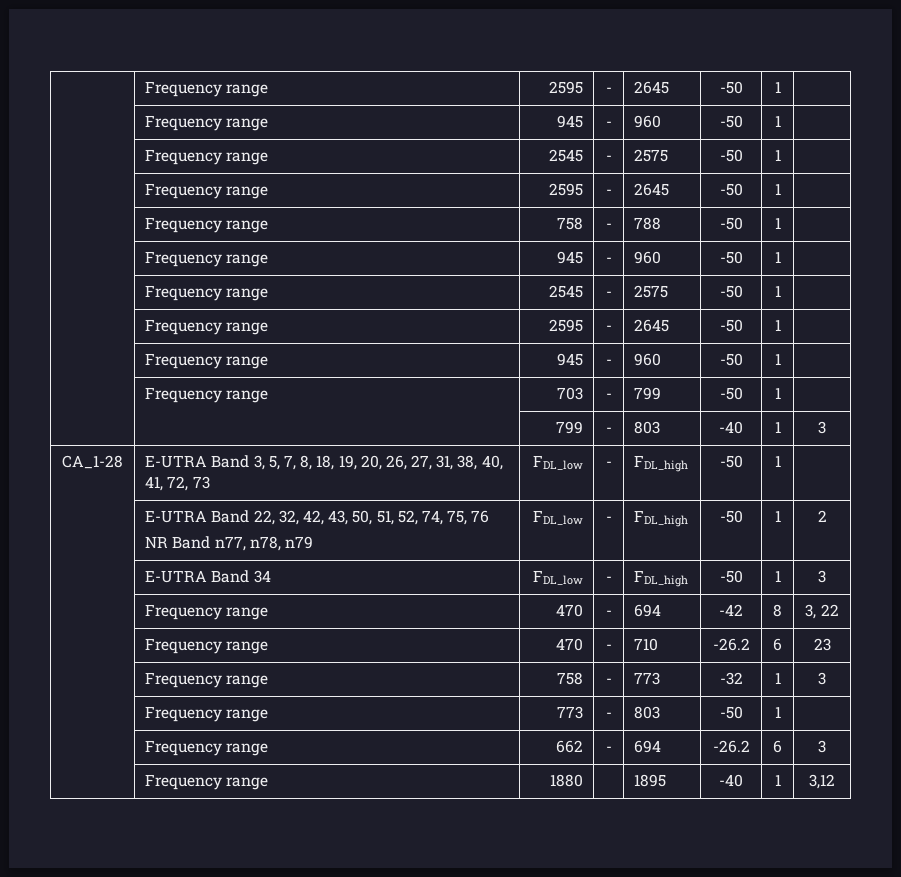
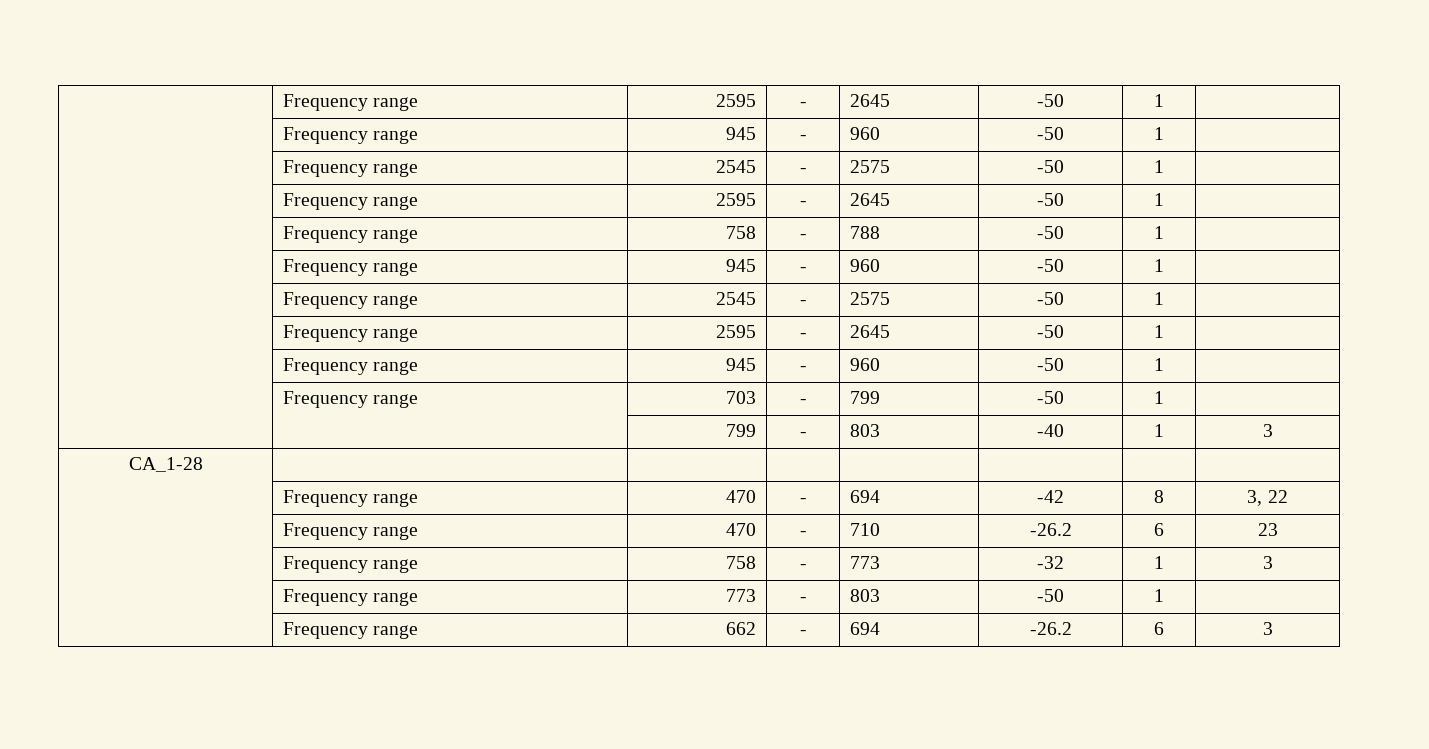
[145,455,503,470] [145,476,210,491] [532,455,583,470] [605,461,612,467] [634,455,689,472] [719,455,743,468] [774,455,781,467] [145,510,490,525] [145,536,313,551] [532,510,583,525] [605,516,612,522] [634,510,689,527] [719,510,743,523] [774,510,781,522] [817,510,827,522] [145,570,271,583] [532,570,583,585] [605,576,612,582] [634,570,689,587] [719,570,743,583] [774,570,781,582] [818,570,826,583] E-UTRA Band 3, 5, 7, 8, 18, 19, 20, 26, 27, 31, 38, 40, 41, 72, 73 | FDL_low | - | FDL_high | -50 | 1 | // | E-UTRA Band 22, 32, 42, 43, 50, 51, 52, 74, 75, 76 // NR Band n77, n78, n79 | FDL_low | - | FDL_high | -50 | 1 | 2 // | E-UTRA Band 34 | FDL_low | - | FDL_high | -50 | 1 | 3 -> (203, 464) | | | | | |
[145,774,269,790] [549,774,583,787] [634,774,667,787] [719,774,743,787] [774,774,781,786] [809,774,835,789] // | Frequency range | 1880 | | 1895 | -40 | 1 | 3,12 -> (1273, 628) none

